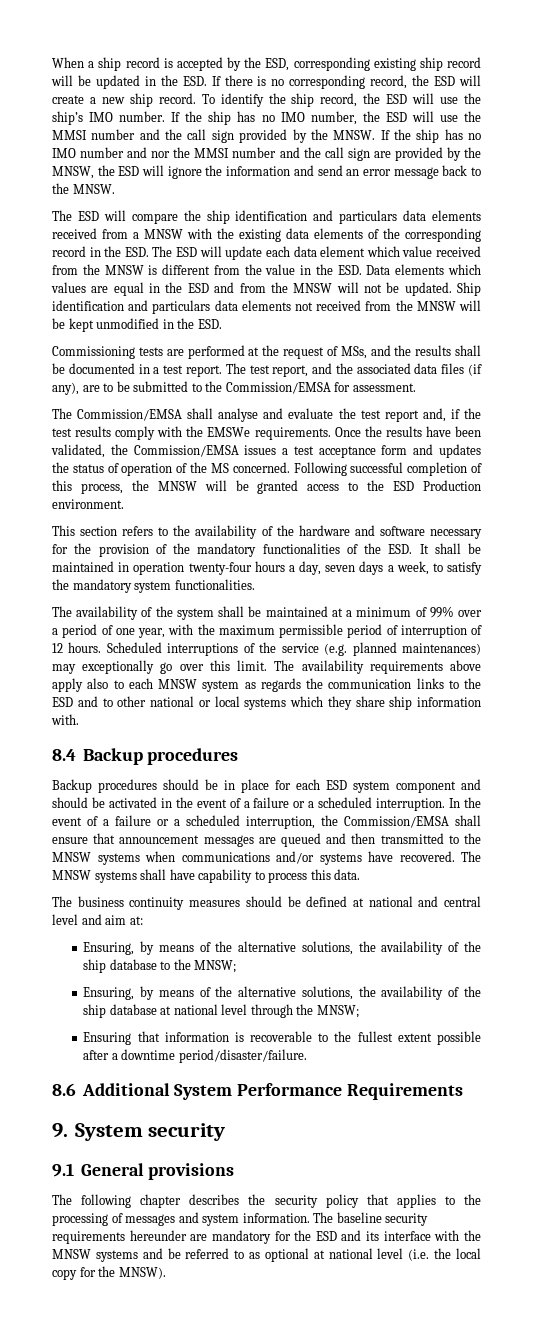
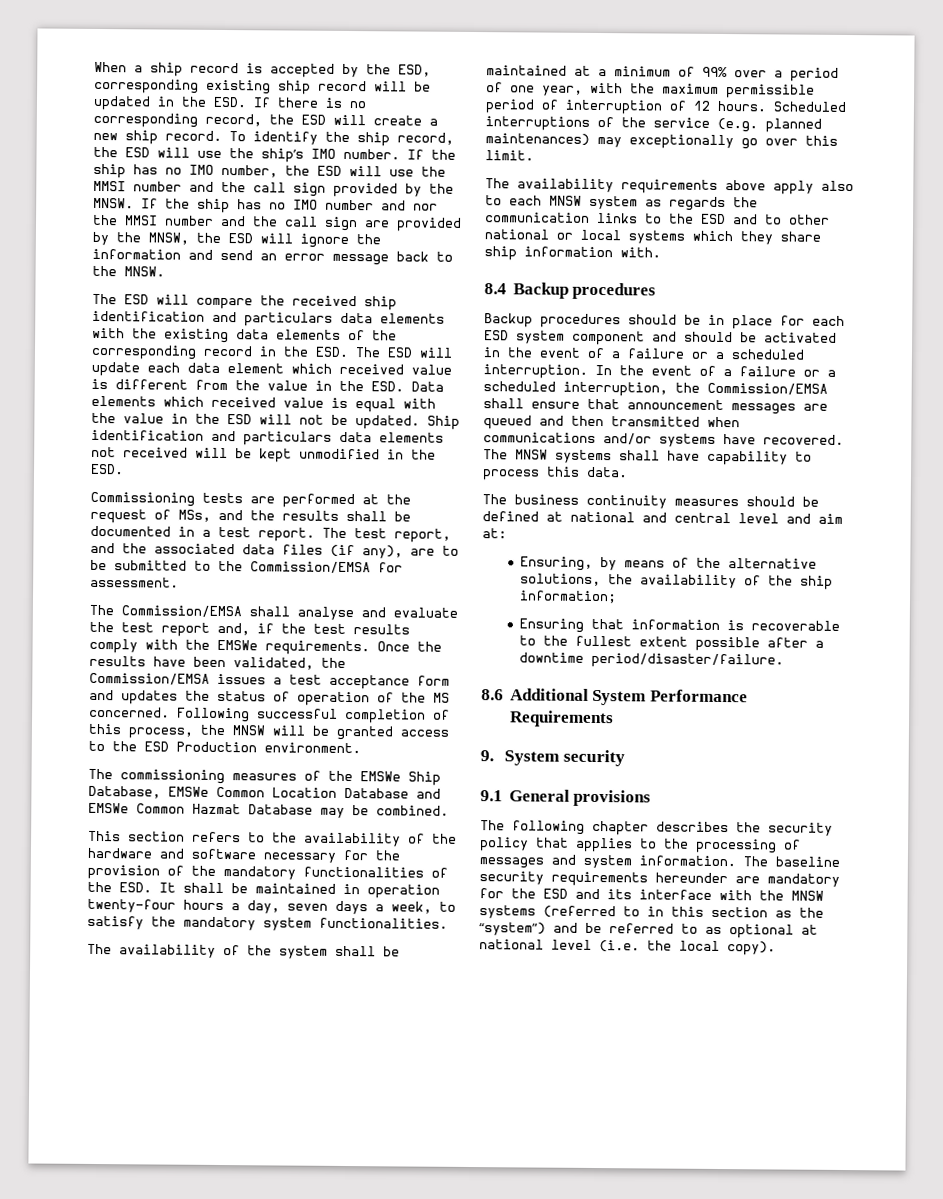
(201, 215) none -> [292,295,357,307] received
[52,228,183,239] received from a MNSW -> (445, 318) none
[402,246,482,257] [52,264,144,275] value received from the MNSW -> [339,363,452,375] received value
[51,282,333,296] values are equal in the ESD and from the MNSW -> [211,396,436,413] [91,412,252,425] received value is equal with the value in the ESD
[365,300,456,311] from the MNSW -> (188, 452) none
(124, 504) none -> [88,768,441,786] [88,785,441,799] [88,802,449,818] // The commissioning measures of the EMSWe Ship Database, EMSWe Common Location Database and EMSWe Common Hazmat Database may be combined.
(268, 665) none -> (534, 155) //
[448,833,481,844] [52,852,140,865] to the MNSW systems -> (700, 421) none
[109,959,237,973] [83,986,481,1000] [83,1004,359,1018] database to the MNSW; // Ensuring, by means of the alternative solutions, the availability of the ship database at national level through the MNSW; -> [518,590,617,604] information;
(138, 1256) none -> [543,905,824,919] [479,922,546,936] (referred to in this section as the “system”)
[52,1266,166,1280] copy for the MNSW). -> [727,941,776,956] copy).

